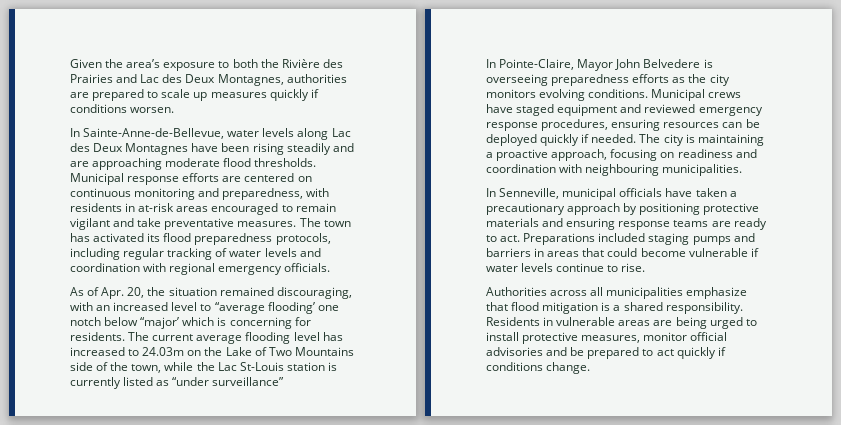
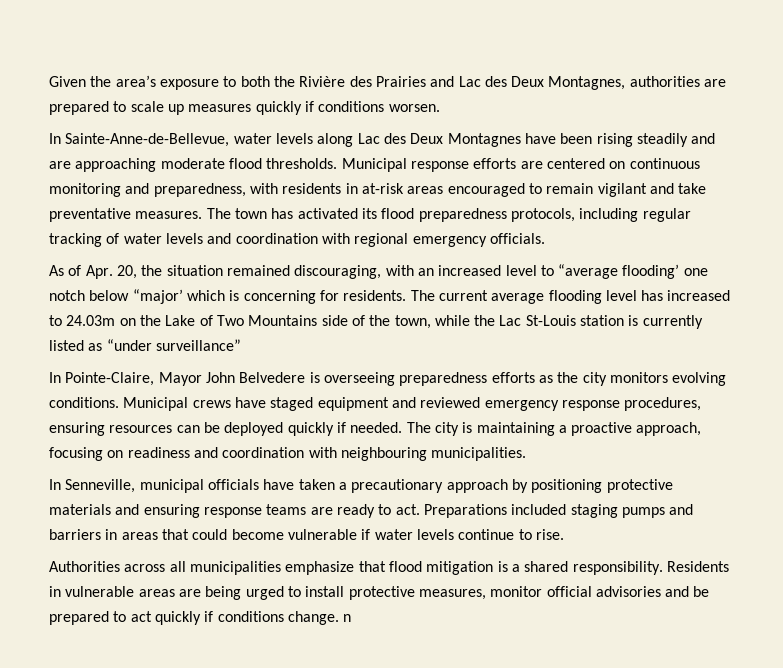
(591, 368) none -> [343,614,352,622] n

